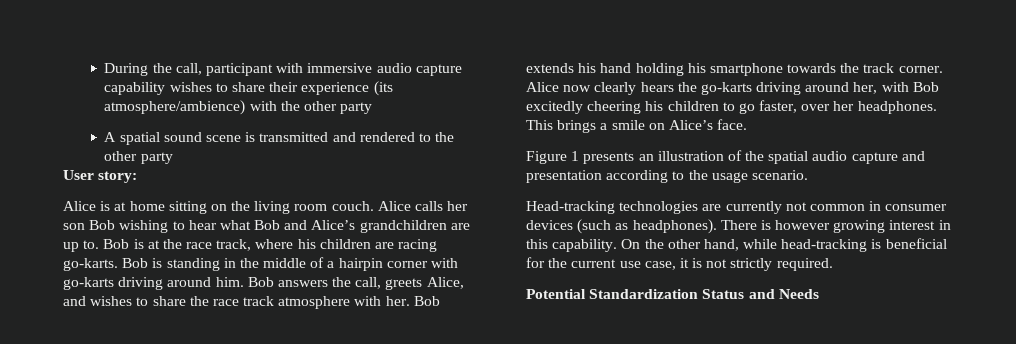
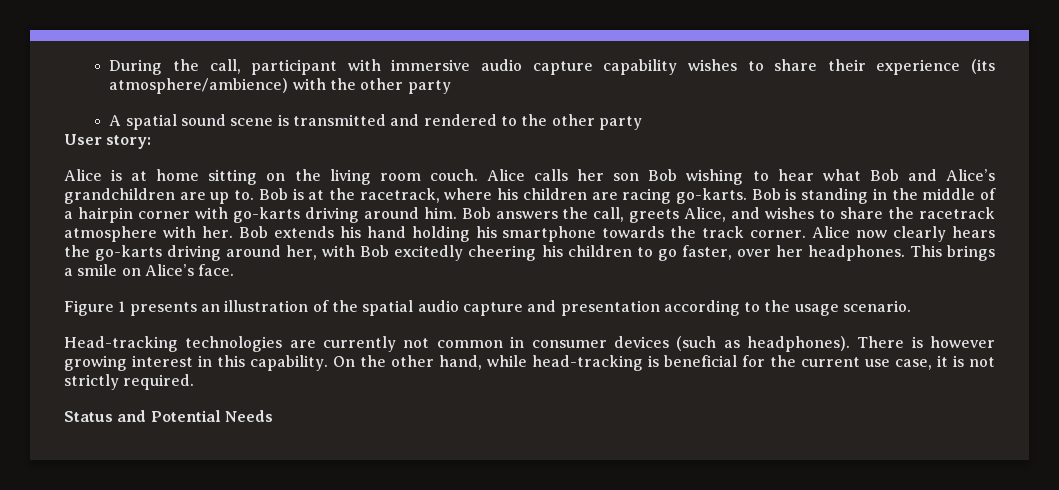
[186,239,252,251] race track, -> [359,188,440,203] racetrack,
[212,296,275,306] race track -> [918,207,995,219] racetrack
[526,289,699,299] Potential Standardization -> (195, 382) none
(775, 294) none -> [150,410,221,422] Potential

